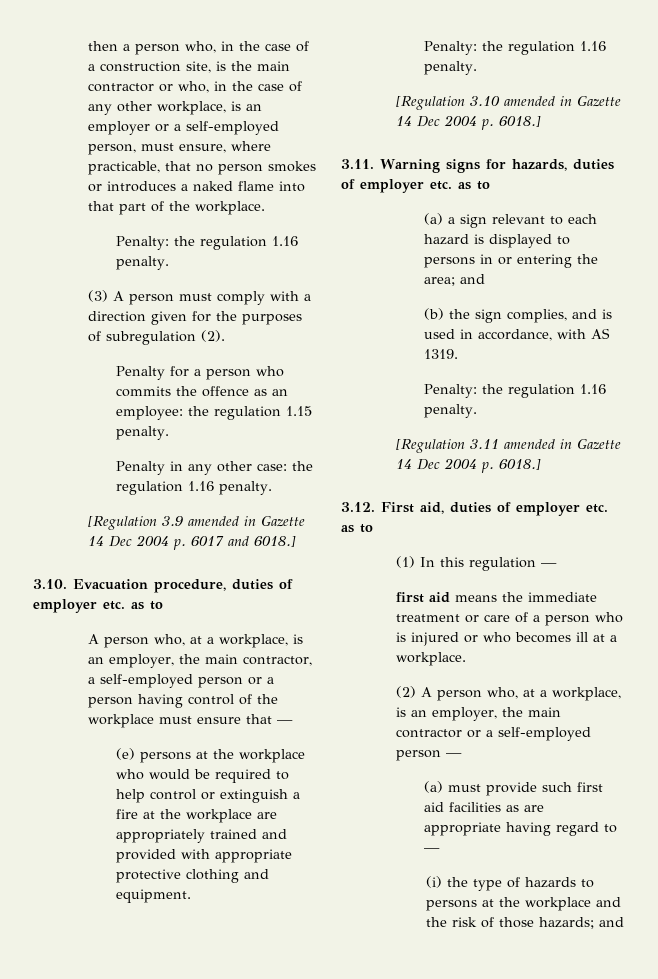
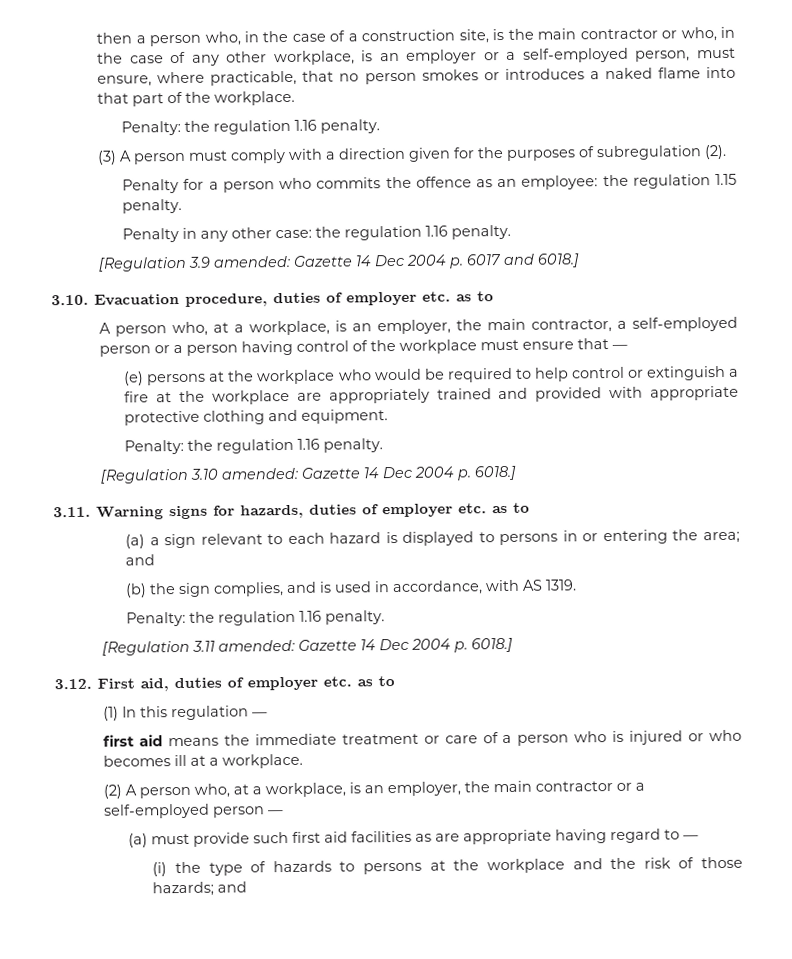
[188,516,257,526] amended in -> [213,255,292,268] amended:
[504,96,573,106] amended in -> [221,467,299,480] amended:
[504,439,573,449] amended in -> [218,639,296,652] amended:

